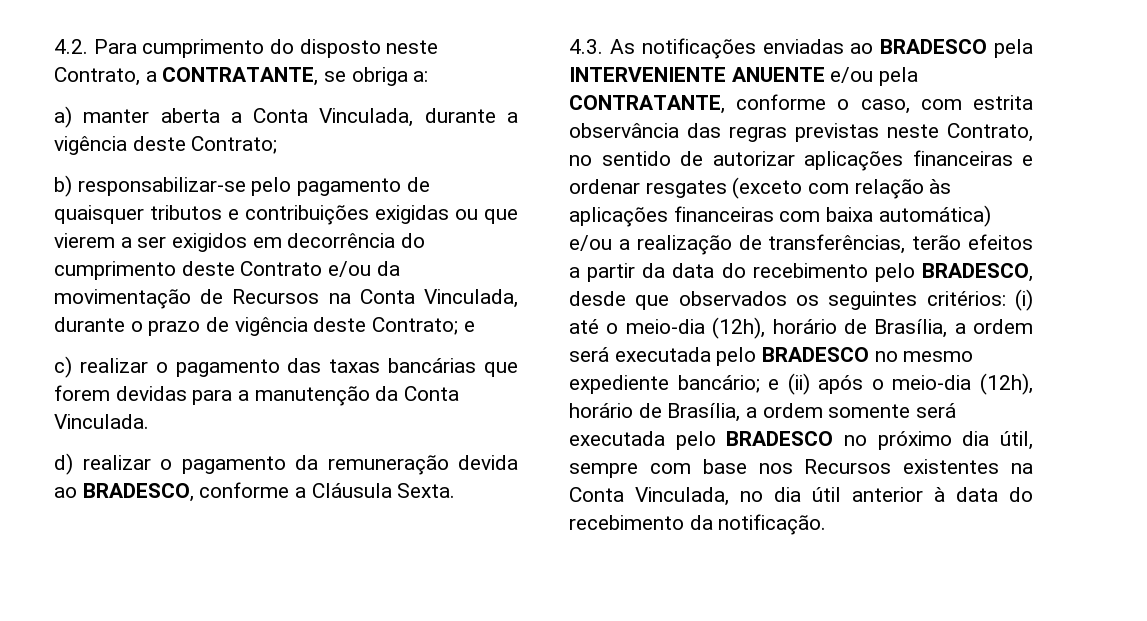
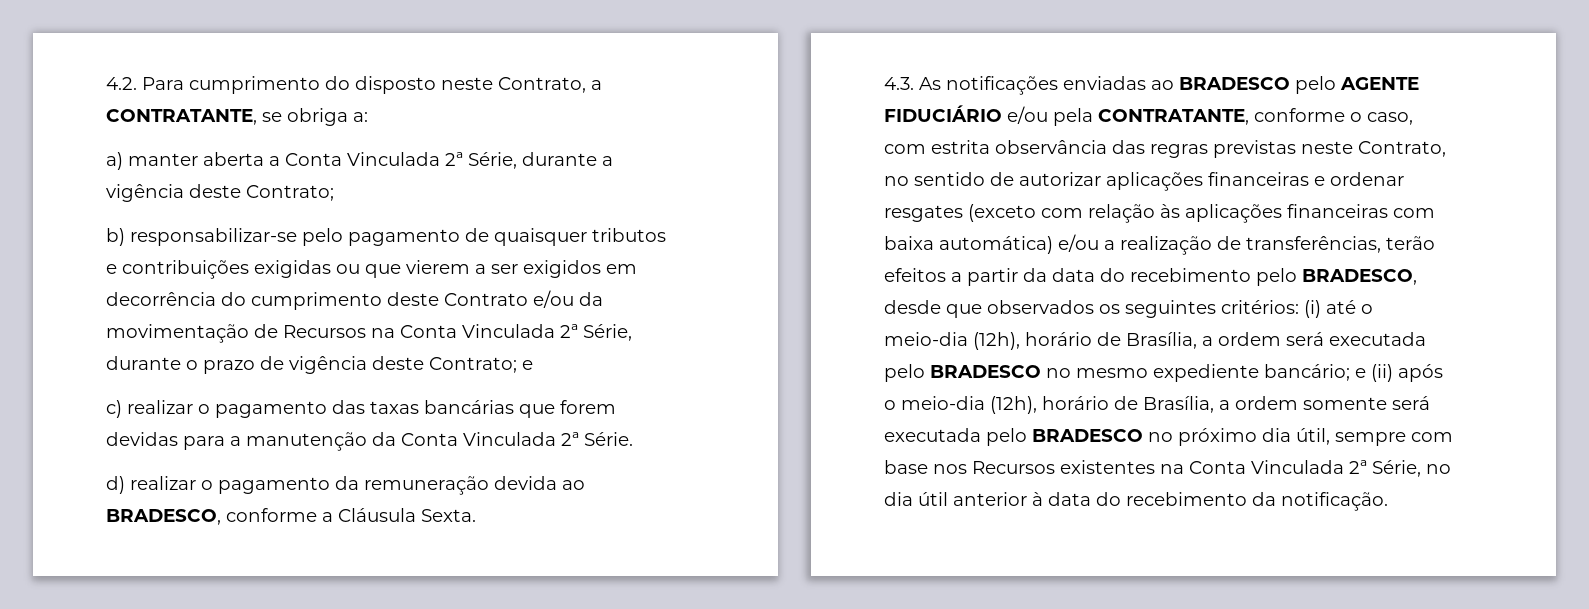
[319,108,414,127] Vinculada, -> [347,152,517,169] Vinculada 2ª Série,
[423,289,518,308] Vinculada, -> [462,324,632,341] Vinculada 2ª Série,
[54,414,149,429] Vinculada. -> [463,432,633,446] Vinculada 2ª Série.
[994,39,1033,58] [569,67,825,82] pela INTERVENIENTE ANUENTE -> [1295,76,1419,94] [884,105,1002,122] pelo AGENTE FIDUCIÁRIO
[635,487,729,506] Vinculada, -> [1251,460,1421,477] Vinculada 2ª Série,

